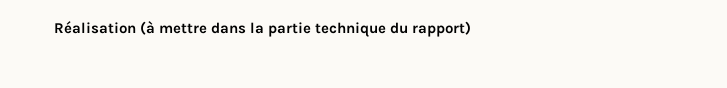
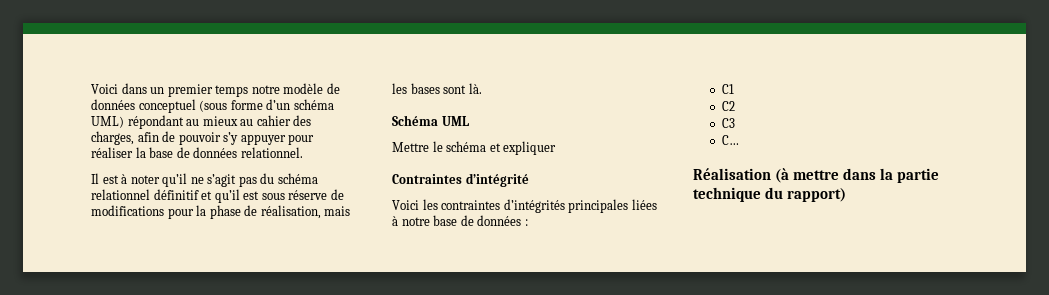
(54, 27) none -> [91,83,340,97] [91,99,334,113] [91,115,312,129] [91,131,315,145] [91,147,303,158] [91,173,318,187] [91,189,344,203] [91,205,351,219] [392,83,482,94] [392,115,469,126] [392,141,557,155] [392,173,529,187] [392,199,657,213] [392,215,528,226] [722,84,735,94] [722,101,736,111] [722,118,736,128] [722,135,740,145] Voici dans un premier temps notre modèle de données conceptuel (sous forme d’un schéma UML) répondant au mieux au cahier des charges, afin de pouvoir s’y appuyer pour réaliser la base de données relationnel. // Il est à noter qu’il ne s’agit pas du schéma relationnel définitif et qu’il est sous réserve de modifications pour la phase de réalisation, mais les bases sont là. // Schéma UML // Mettre le schéma et expliquer // Contraintes d’intégrité // Voici les contraintes d’intégrités principales liées à notre base de données : // C1 // C2 // C3 // C… //

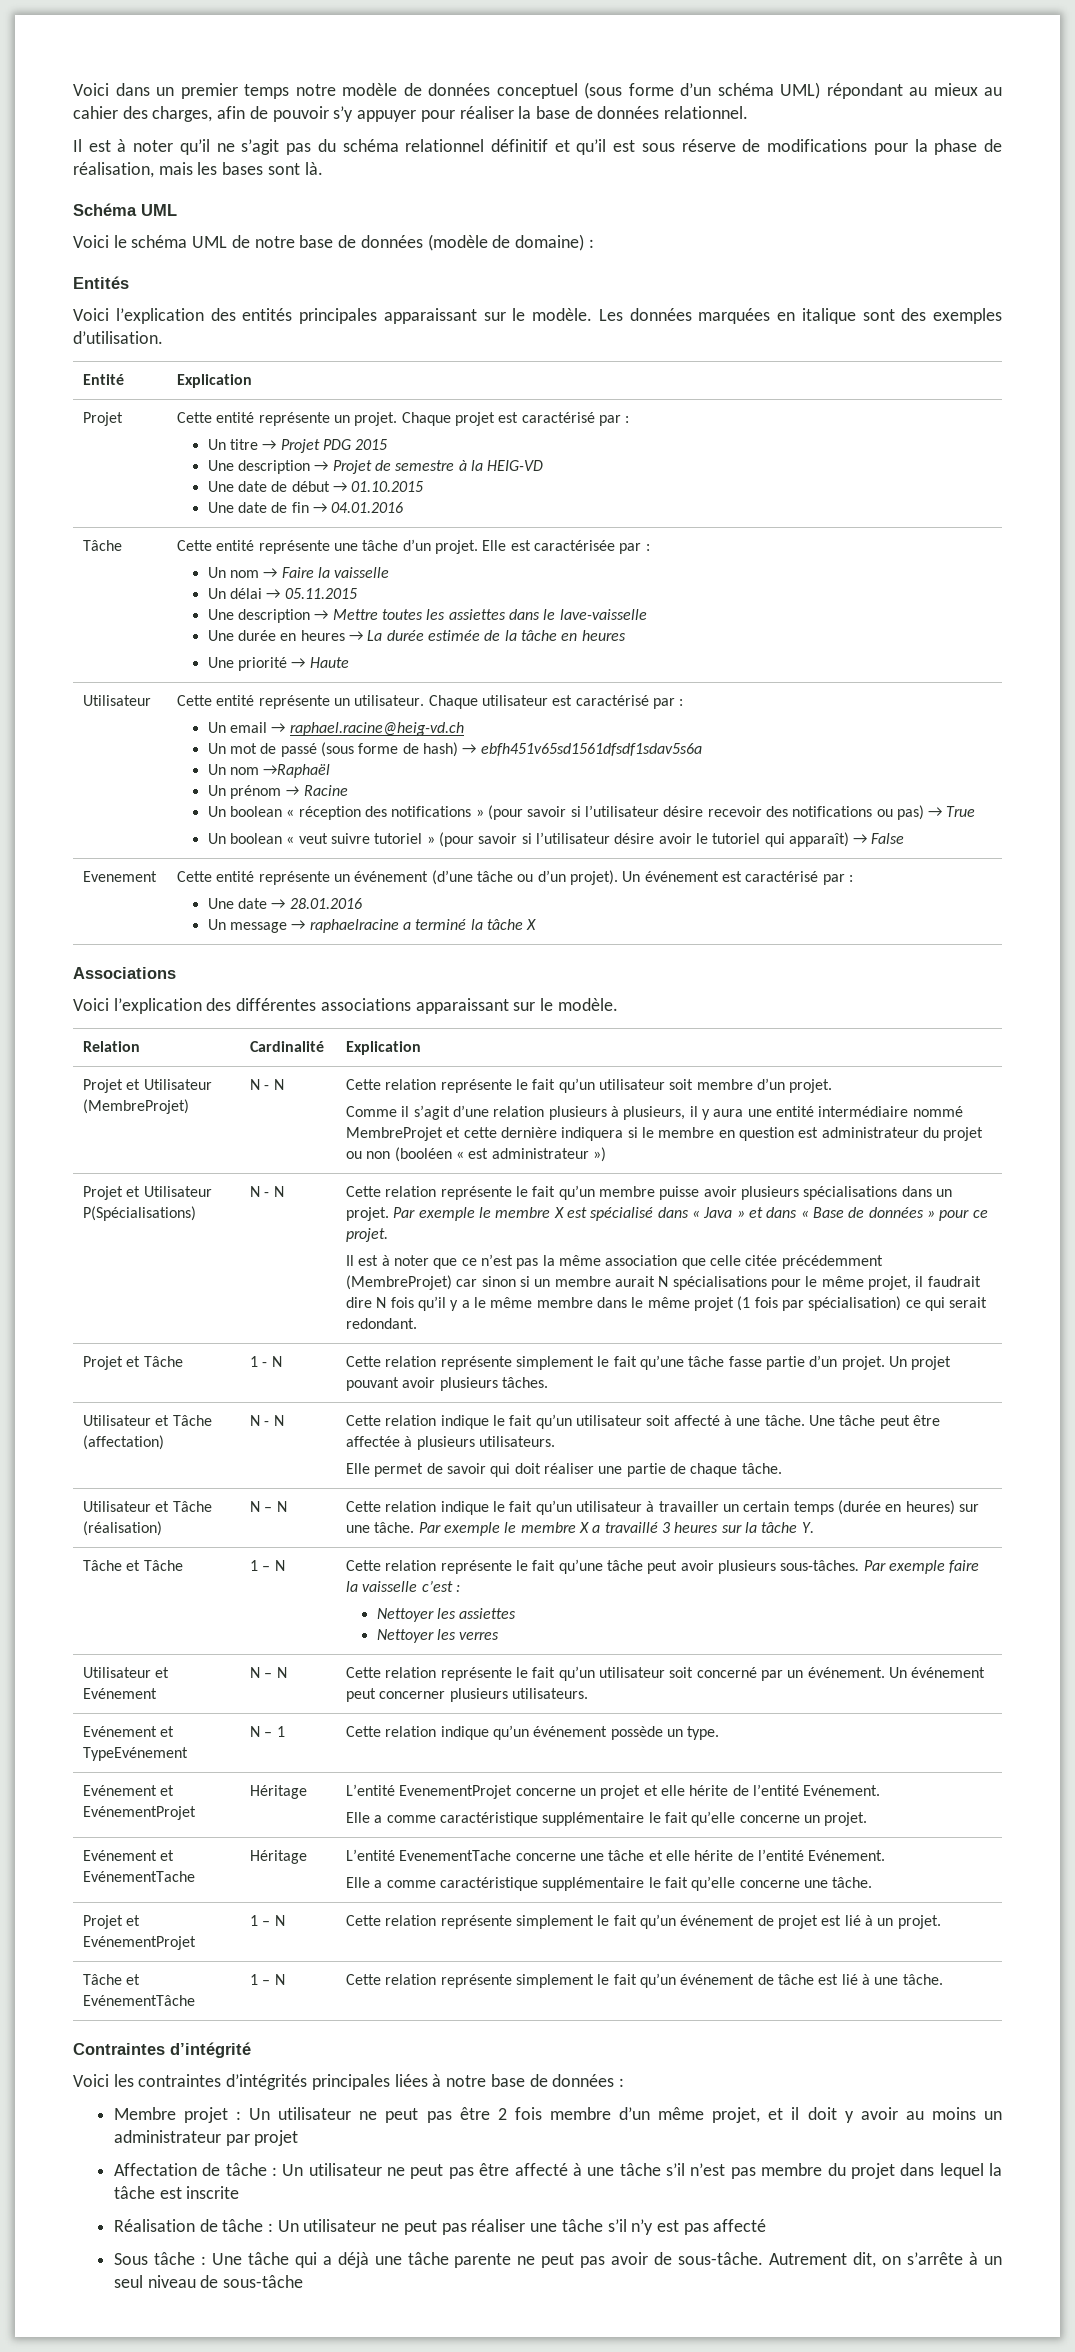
[392,142,429,152] Mettre -> [73,235,109,248] Voici
[489,141,557,155] et expliquer -> [192,234,594,251] [73,276,129,289] [73,308,1002,324] [73,331,163,344] [83,374,125,385] [177,374,253,388] [83,412,124,426] [177,412,630,426] [207,439,388,453] [207,460,544,474] [207,481,424,492] [207,502,404,513] [83,540,123,551] [177,539,650,554] [207,567,390,578] [207,588,357,599] [207,609,647,623] [207,630,626,641] [207,657,349,671] [83,695,152,706] [177,695,684,709] [207,722,464,736] [207,742,702,757] [207,764,331,778] [207,785,348,799] [207,805,976,820] [207,832,905,847] [83,871,158,882] [177,870,853,885] [207,898,362,909] [207,919,537,933] [73,967,176,979] [73,998,618,1014] [83,1041,141,1052] [250,1041,325,1052] [346,1041,422,1055] [83,1079,212,1093] [83,1099,190,1114] [250,1079,284,1090] [346,1078,833,1093] [346,1105,963,1120] [346,1127,984,1141] [346,1147,607,1162] [83,1186,212,1200] [83,1206,197,1221] [250,1186,284,1197] [346,1185,952,1200] [346,1207,988,1221] [346,1228,389,1242] [346,1254,883,1269] [346,1275,981,1290] [346,1296,988,1311] [346,1318,418,1329] [83,1356,183,1370] [250,1356,282,1367] [346,1355,952,1370] [346,1377,549,1391] [83,1415,212,1426] [83,1435,165,1450] [250,1415,284,1426] [346,1414,940,1429] [346,1436,556,1450] [346,1463,782,1477] [83,1501,212,1512] [83,1521,163,1536] [250,1501,287,1512] [346,1500,979,1515] [346,1522,814,1536] [83,1560,183,1571] [250,1560,285,1571] [346,1559,980,1574] [346,1580,461,1592] [376,1608,517,1622] [376,1629,500,1643] [83,1667,170,1678] [83,1688,158,1699] [250,1667,287,1678] [346,1666,986,1681] [346,1688,589,1702] [83,1726,175,1737] [83,1747,189,1761] [250,1726,285,1737] [346,1725,720,1740] [83,1785,175,1796] [83,1806,197,1820] [250,1785,308,1799] [346,1784,881,1799] [346,1811,868,1826] [83,1850,175,1861] [83,1871,196,1882] [250,1850,308,1864] [346,1849,886,1861] [346,1876,873,1891] [83,1915,141,1929] [83,1936,197,1950] [250,1915,285,1926] [346,1914,941,1929] [83,1974,141,1985] [83,1995,196,2006] [250,1974,285,1985] [346,1973,943,1988] UML de notre base de données (modèle de domaine) : // Entités // Voici l’explication des entités principales apparaissant sur le modèle. Les données marquées en italique sont des exemples d’utilisation. // Entité | Explication // Projet | Cette entité représente un projet. Chaque projet est caractérisé par : // Un titre → Projet PDG 2015 // Une description → Projet de semestre à la HEIG-VD // Une date de début → 01.10.2015 // Une date de fin → 04.01.2016 // Tâche | Cette entité représente une tâche d’un projet. Elle est caractérisée par : // Un nom → Faire la vaisselle // Un délai → 05.11.2015 // Une description → Mettre toutes les assiettes dans le lave-vaisselle // Une durée en heures → La durée estimée de la tâche en heures // Une priorité → Haute // Utilisateur | Cette entité représente un utilisateur. Chaque utilisateur est caractérisé par : // Un email → raphael.racine@heig-vd.ch // Un mot de passé (sous forme de hash) → ebfh451v65sd1561dfsdf1sdav5s6a // Un nom →Raphaël // Un prénom → Racine // Un boolean « réception des notifications » (pour savoir si l’utilisateur désire recevoir des notifications ou pas) → True // Un boolean « veut suivre tutoriel » (pour savoir si l’utilisateur désire avoir le tutoriel qui apparaît) → False // Evenement | Cette entité représente un événement (d’une tâche ou d’un projet). Un événement est caractérisé par : // Une date → 28.01.2016 // Un message → raphaelracine a terminé la tâche X // Associations // Voici l’explication des différentes associations apparaissant sur le modèle. // Relation | Cardinalité | Explication // Projet et Utilisateur (MembreProjet) | N - N | Cette relation représente le fait qu’un utilisateur soit membre d’un projet. // Comme il s’agit d’une relation plusieurs à plusieurs, il y aura une entité intermédiaire nommé MembreProjet et cette dernière indiquera si le membre en question est administrateur du projet ou non (booléen « est administrateur ») // Projet et Utilisateur P(Spécialisations) | N - N | Cette relation représente le fait qu’un membre puisse avoir plusieurs spécialisations dans un projet. Par exemple le membre X est spécialisé dans « Java » et dans « Base de données » pour ce projet. // Il est à noter que ce n’est pas la même association que celle citée précédemment (MembreProjet) car sinon si un membre aurait N spécialisations pour le même projet, il faudrait dire N fois qu’il y a le même membre dans le même projet (1 fois par spécialisation) ce qui serait redondant. // Projet et Tâche | 1 - N | Cette relation représente simplement le fait qu’une tâche fasse partie d’un projet. Un projet pouvant avoir plusieurs tâches. // Utilisateur et Tâche (affectation) | N - N | Cette relation indique le fait qu’un utilisateur soit affecté à une tâche. Une tâche peut être affectée à plusieurs utilisateurs. // Elle permet de savoir qui doit réaliser une partie de chaque tâche. // Utilisateur et Tâche (réalisation) | N – N | Cette relation indique le fait qu’un utilisateur à travailler un certain temps (durée en heures) sur une tâche. Par exemple le membre X a travaillé 3 heures sur la tâche Y. // Tâche et Tâche | 1 – N | Cette relation représente le fait qu’une tâche peut avoir plusieurs sous-tâches. Par exemple faire la vaisselle c’est : // Nettoyer les assiettes // Nettoyer les verres // Utilisateur et Evénement | N – N | Cette relation représente le fait qu’un utilisateur soit concerné par un événement. Un événement peut concerner plusieurs utilisateurs. // Evénement et TypeEvénement | N – 1 | Cette relation indique qu’un événement possède un type. // Evénement et EvénementProjet | Héritage | L’entité EvenementProjet concerne un projet et elle hérite de l’entité Evénement. // Elle a comme caractéristique supplémentaire le fait qu’elle concerne un projet. // Evénement et EvénementTache | Héritage | L’entité EvenementTache concerne une tâche et elle hérite de l’entité Evénement. // Elle a comme caractéristique supplémentaire le fait qu’elle concerne une tâche. // Projet et EvénementProjet | 1 – N | Cette relation représente simplement le fait qu’un événement de projet est lié à un projet. // Tâche et EvénementTâche | 1 – N | Cette relation représente simplement le fait qu’un événement de tâche est lié à une tâche.
[722,84,735,94] [722,101,736,111] [722,118,736,128] [722,135,740,145] [693,168,940,183] [693,187,847,202] C1 // C2 // C3 // C… // Réalisation (à mettre dans la partie technique du rapport) -> [113,2107,1003,2123] [113,2130,299,2146] [113,2163,1003,2179] [113,2186,240,2199] [113,2219,767,2235] [113,2252,1002,2268] [113,2275,304,2288] Membre projet : Un utilisateur ne peut pas être 2 fois membre d’un même projet, et il doit y avoir au moins un administrateur par projet // Affectation de tâche : Un utilisateur ne peut pas être affecté à une tâche s’il n’est pas membre du projet dans lequel la tâche est inscrite // Réalisation de tâche : Un utilisateur ne peut pas réaliser une tâche s’il n’y est pas affecté // Sous tâche : Une tâche qui a déjà une tâche parente ne peut pas avoir de sous-tâche. Autrement dit, on s’arrête à un seul niveau de sous-tâche

